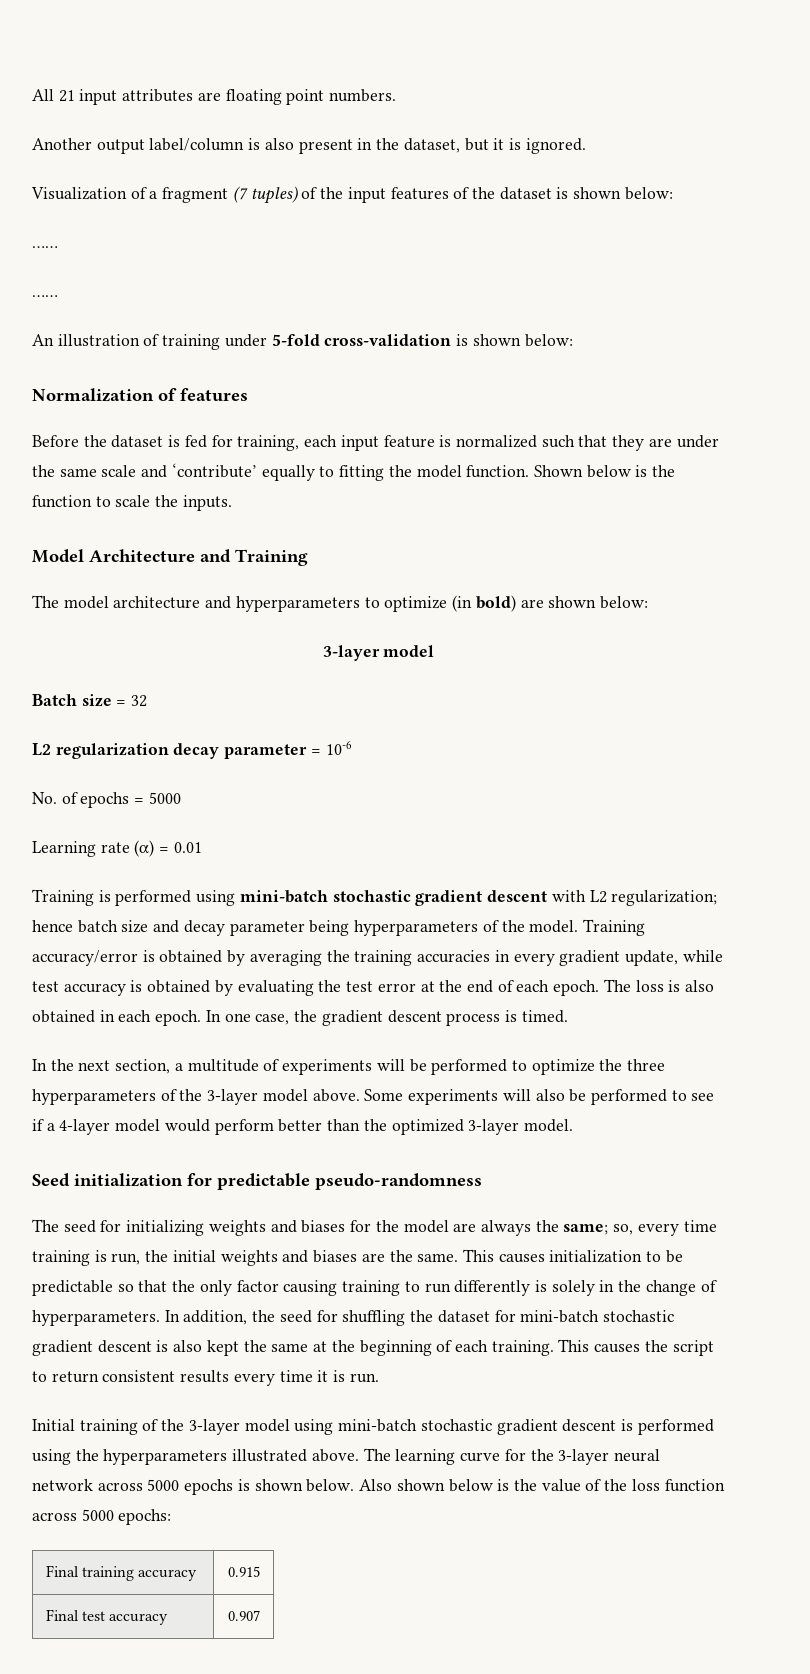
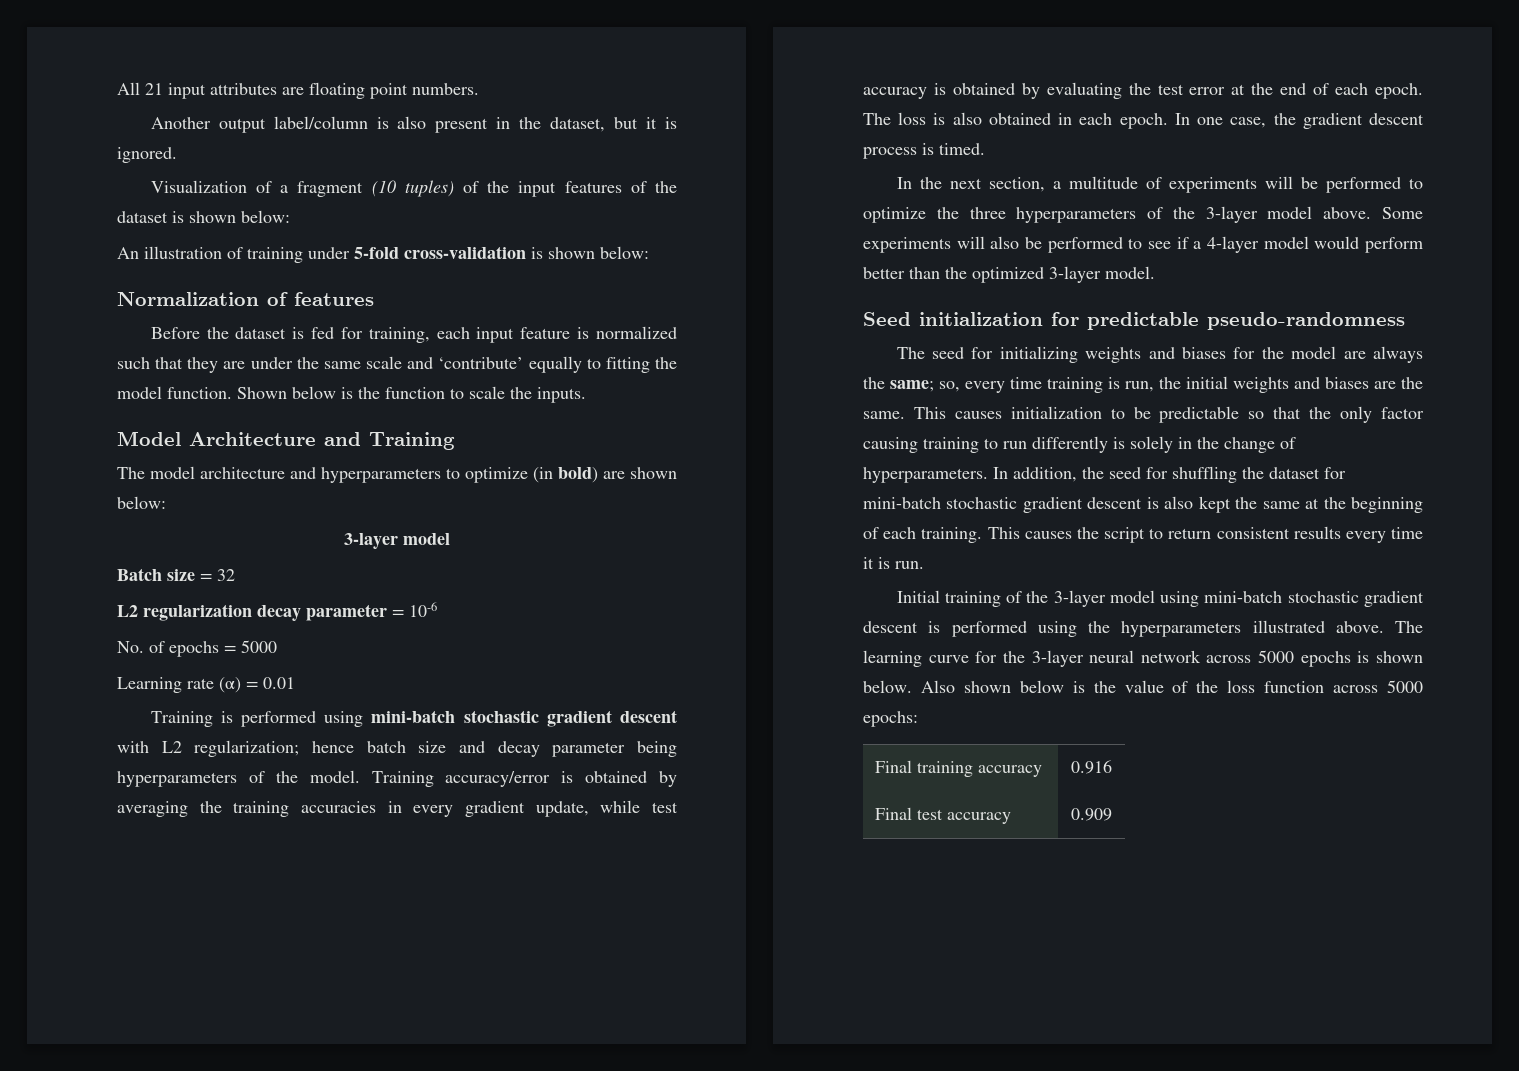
[232,186,248,203] (7 -> [371,180,396,197] (10
[32,246,58,248] [32,295,58,297] // …… // …… -> (290, 216) none
[227,1566,260,1577] 0.915 -> [1071,760,1112,774] 0.916
[227,1610,260,1621] 0.907 -> [1071,808,1112,821] 0.909

